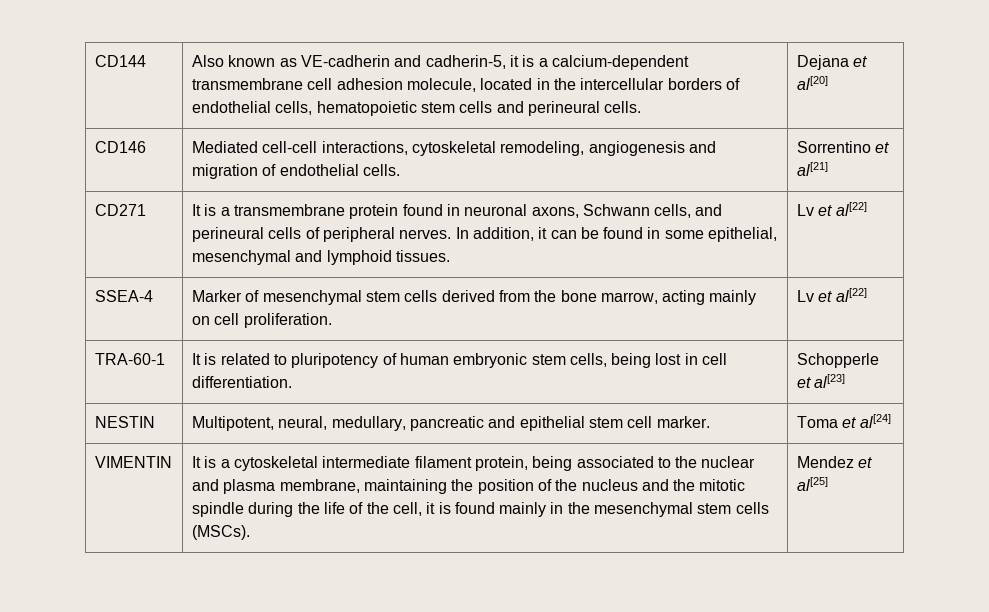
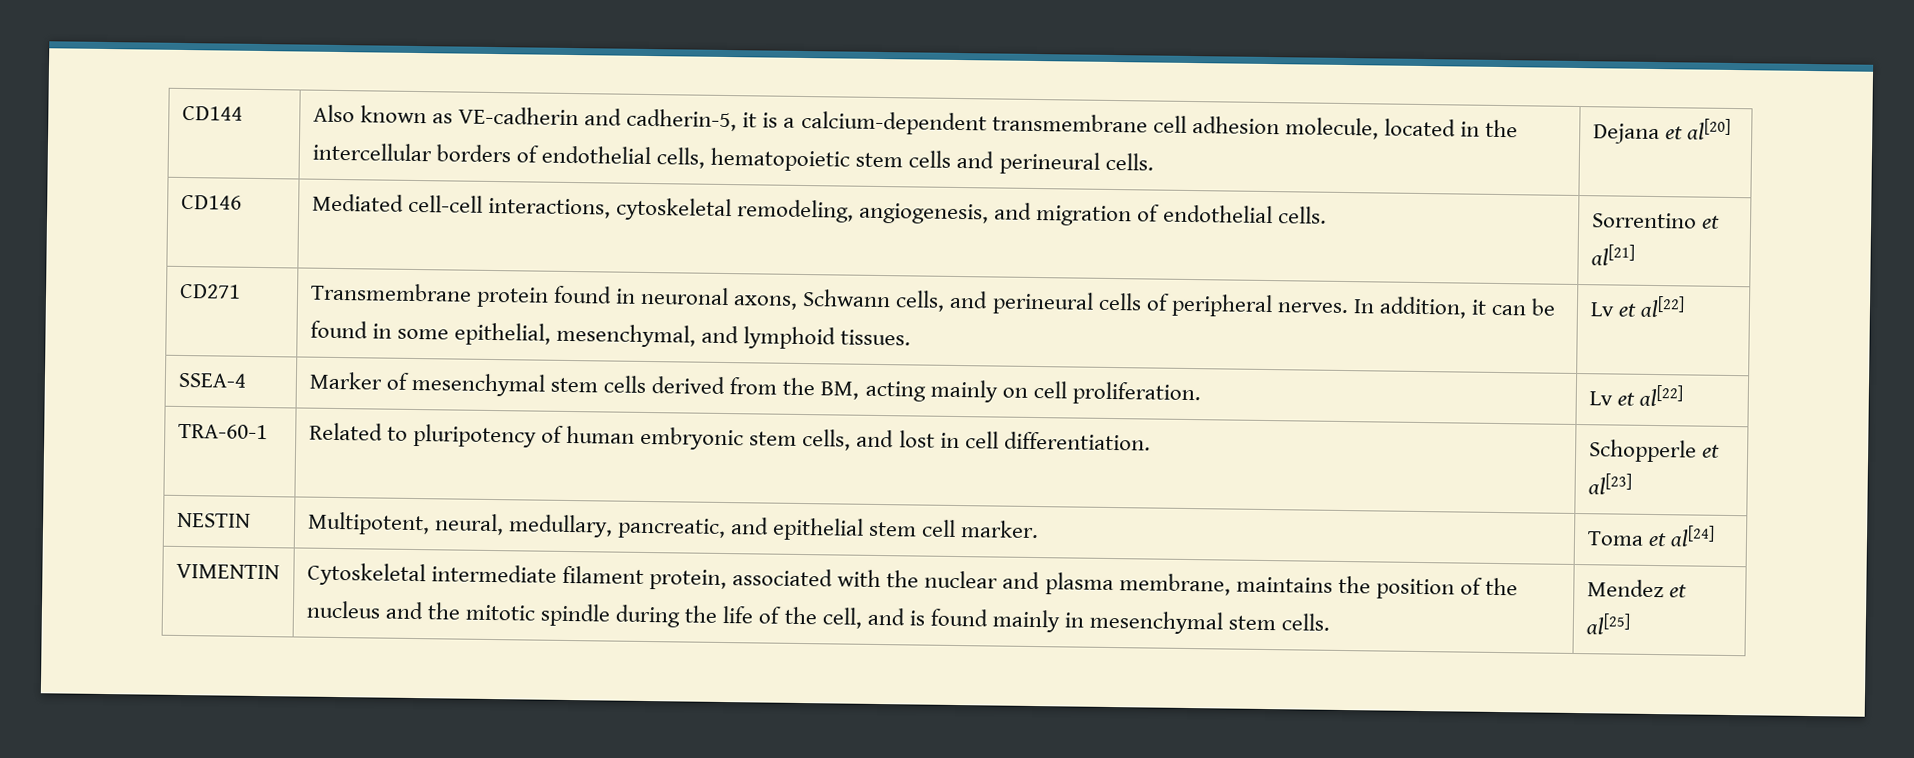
[588,141,685,156] angiogenesis -> [859,202,990,225] angiogenesis,
[191,204,345,216] It is a transmembrane -> [309,282,472,302] Transmembrane
[191,250,291,265] mesenchymal -> [556,323,697,348] mesenchymal,
[560,290,658,304] bone marrow, -> [820,381,860,400] BM,
[191,353,270,365] It is related -> [308,422,383,441] Related
[611,353,652,368] being -> [856,429,895,448] and
[409,416,484,431] pancreatic -> [617,517,727,540] pancreatic,
[191,456,671,471] It is a cytoskeletal intermediate filament protein, being associated to -> [306,562,882,591] Cytoskeletal intermediate filament protein, associated with
[363,479,447,494] maintaining -> [1235,576,1333,593] maintains
[426,502,436,514] it -> [866,607,906,626] and
[567,502,769,517] [191,525,250,540] the mesenchymal stem cells (MSCs). -> [1089,610,1331,635] mesenchymal stem cells.

